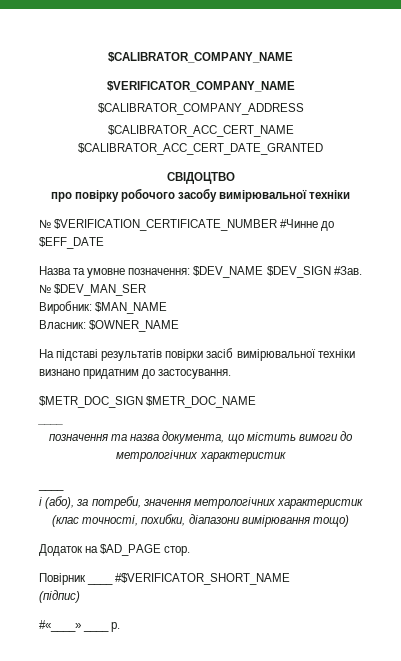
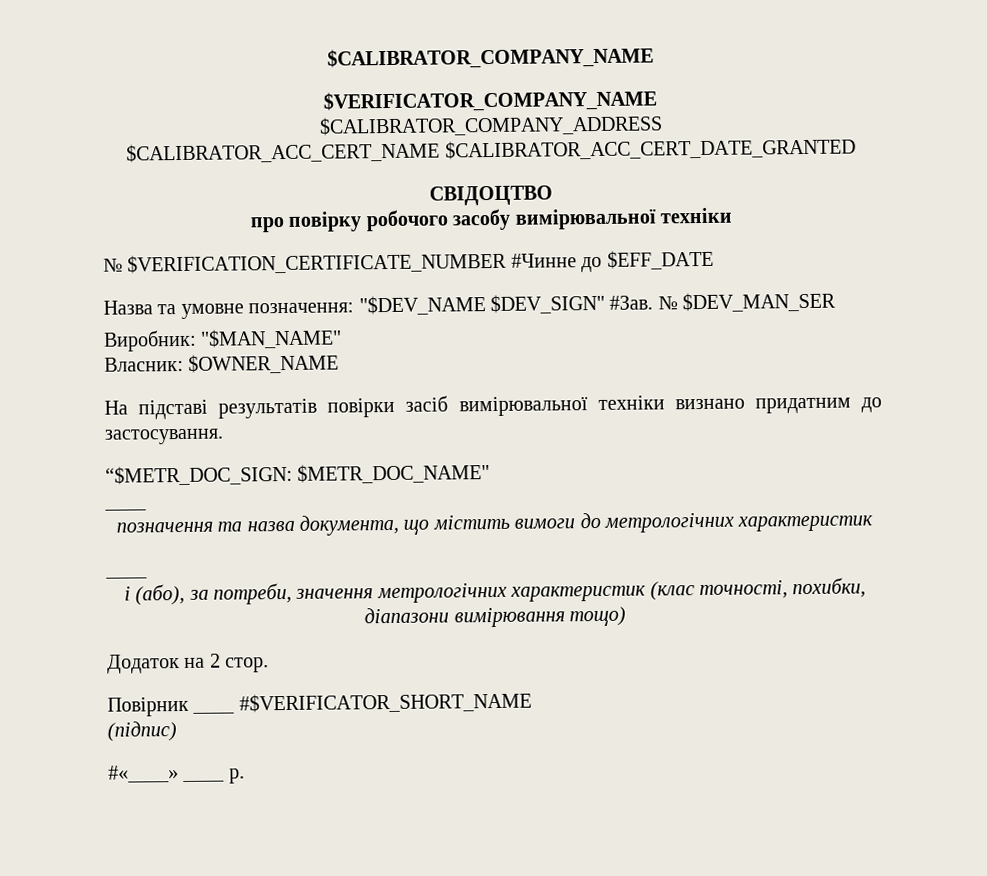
[193,266,331,278] $DEV_NAME $DEV_SIGN -> [358,293,605,316] "$DEV_NAME $DEV_SIGN"
[95,302,168,314] $MAN_NAME -> [200,328,343,349] "$MAN_NAME"
[39,396,257,408] $METR_DOC_SIGN $METR_DOC_NAME -> [105,463,491,486] “$METR_DOC_SIGN: $METR_DOC_NAME"
[100,544,162,556] $AD_PAGE -> [209,653,221,668] 2

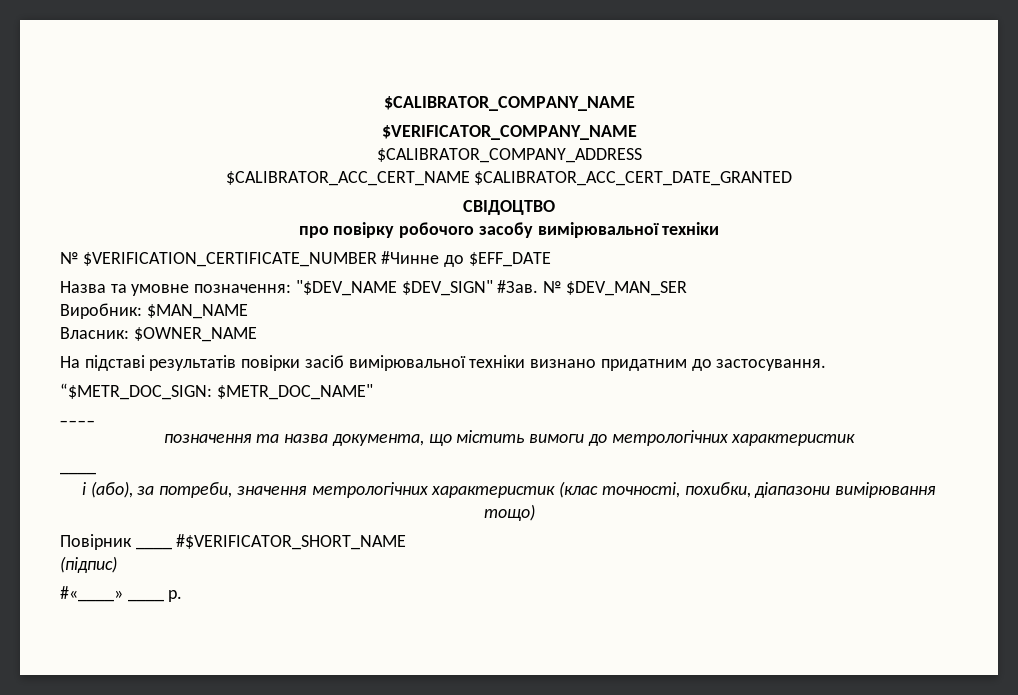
[200,328,343,349] "$MAN_NAME" -> [146,304,248,319] $MAN_NAME
[107,653,270,674] // Додаток на 2 стор. -> (535, 512) none

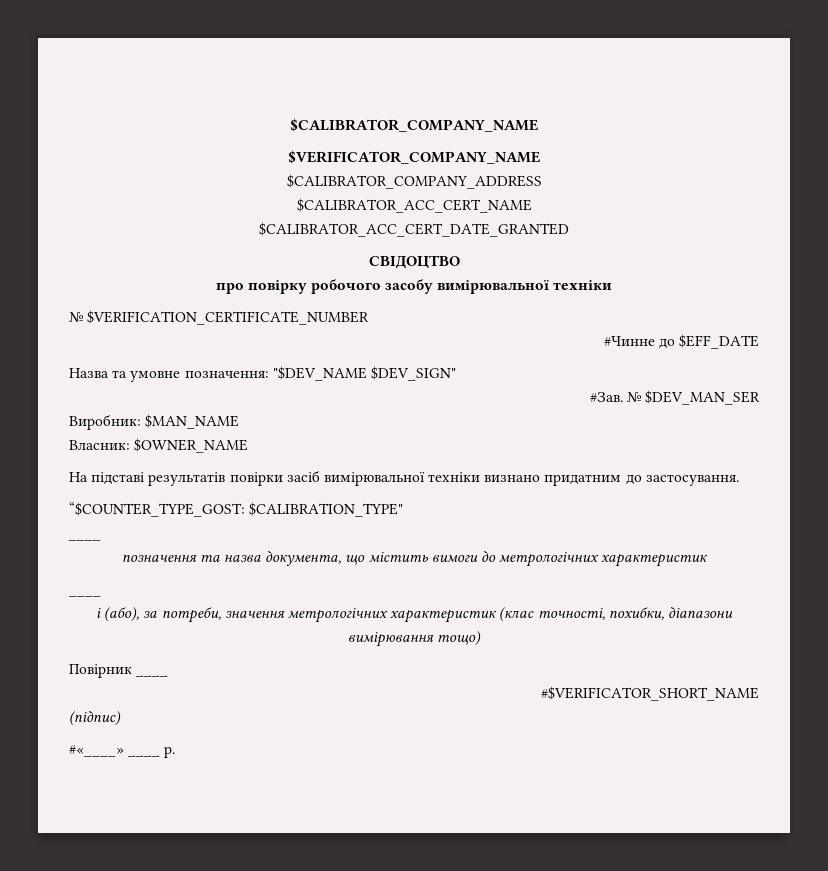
(470, 178) none -> (532, 205) //
(377, 259) none -> (370, 317) //
(493, 288) none -> (456, 373) //
[60,383,373,400] “$METR_DOC_SIGN: $METR_DOC_NAME" -> [69,502,404,517] “$COUNTER_TYPE_GOST: $CALIBRATION_TYPE"
(172, 548) none -> (169, 675) //

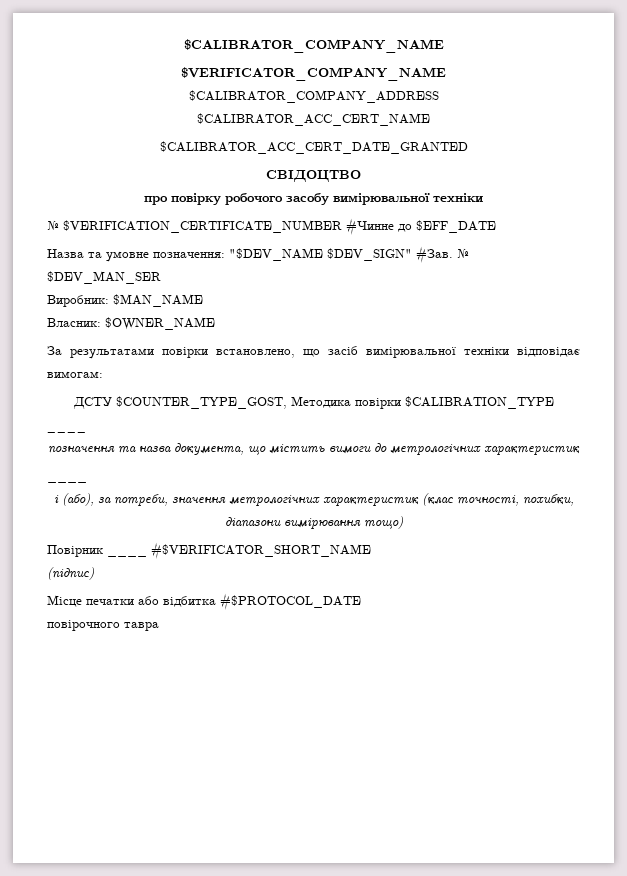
(370, 317) // -> (342, 226) none
(456, 373) // -> (412, 254) none
[69,470,739,486] [69,502,404,517] На підставі результатів повірки засіб вимірювальної техніки визнано придатним до застосування. // “$COUNTER_TYPE_GOST: $CALIBRATION_TYPE" -> [47,346,580,359] [47,371,103,378] [72,396,554,409] За результатами повірки встановлено, що засіб вимірювальної техніки відповідає вимогам: // ДСТУ $COUNTER_TYPE_GOST, Методика повірки $CALIBRATION_TYPE
(169, 675) // -> (147, 555) none
[69,745,176,758] #«____» ____ р. -> [47,593,361,610] [47,620,159,631] Місце печатки або відбитка #$PROTOCOL_DATE // повірочного тавра

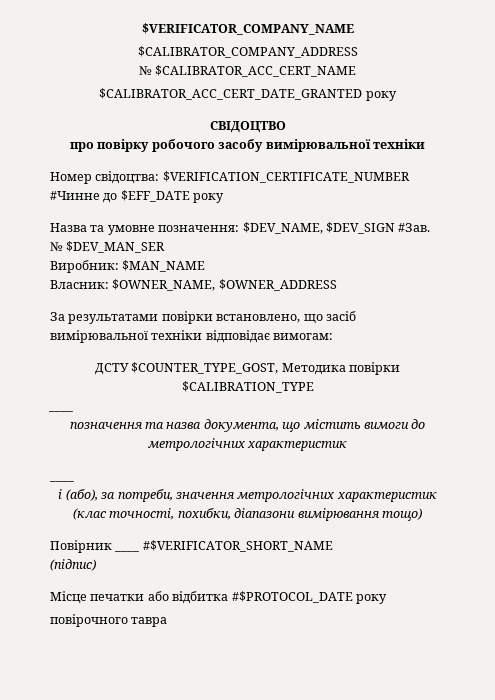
[183,39,444,53] $CALIBRATOR_COMPANY_NAME // -> (141, 29) none
(439, 96) none -> [138,66,152,75] №
(468, 147) none -> [365,91,397,101] року
[47,220,59,230] № -> [50,171,160,184] Номер свідоцтва:
(496, 226) none -> [193,193,225,203] року
[229,248,412,261] "$DEV_NAME $DEV_SIGN" -> [242,222,395,234] $DEV_NAME, $DEV_SIGN
[105,317,215,330] $OWNER_NAME -> [112,279,337,291] $OWNER_NAME, $OWNER_ADDRESS
(361, 601) none -> [355,594,387,604] року

